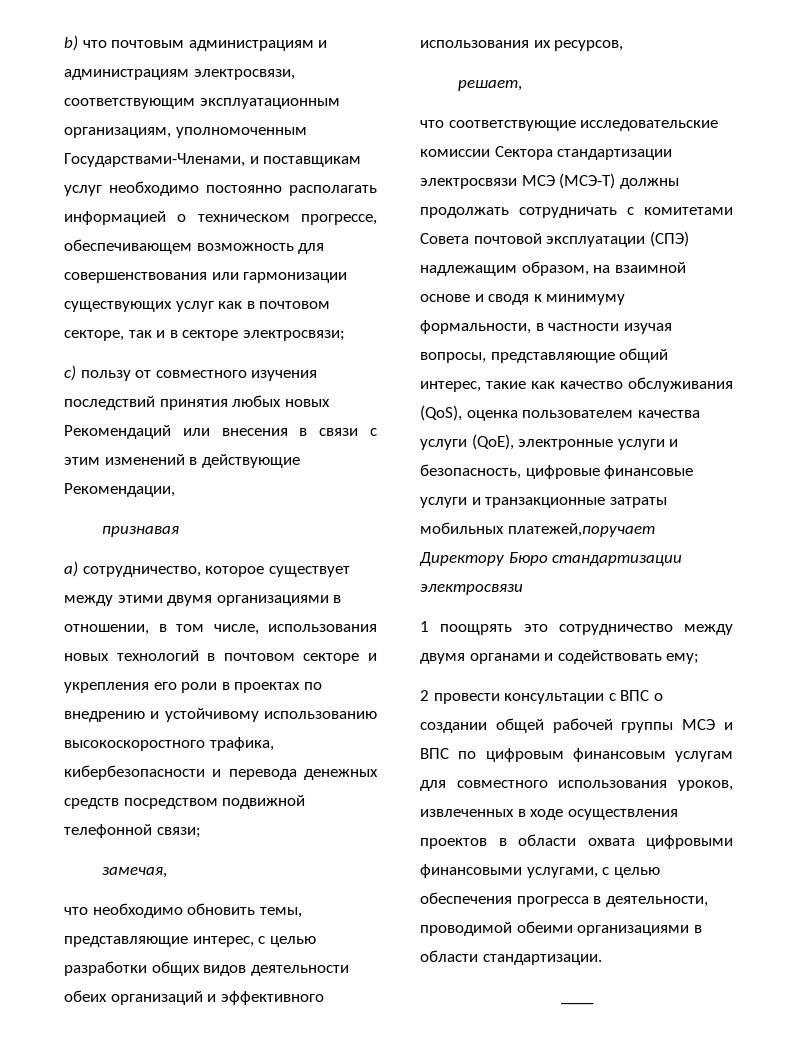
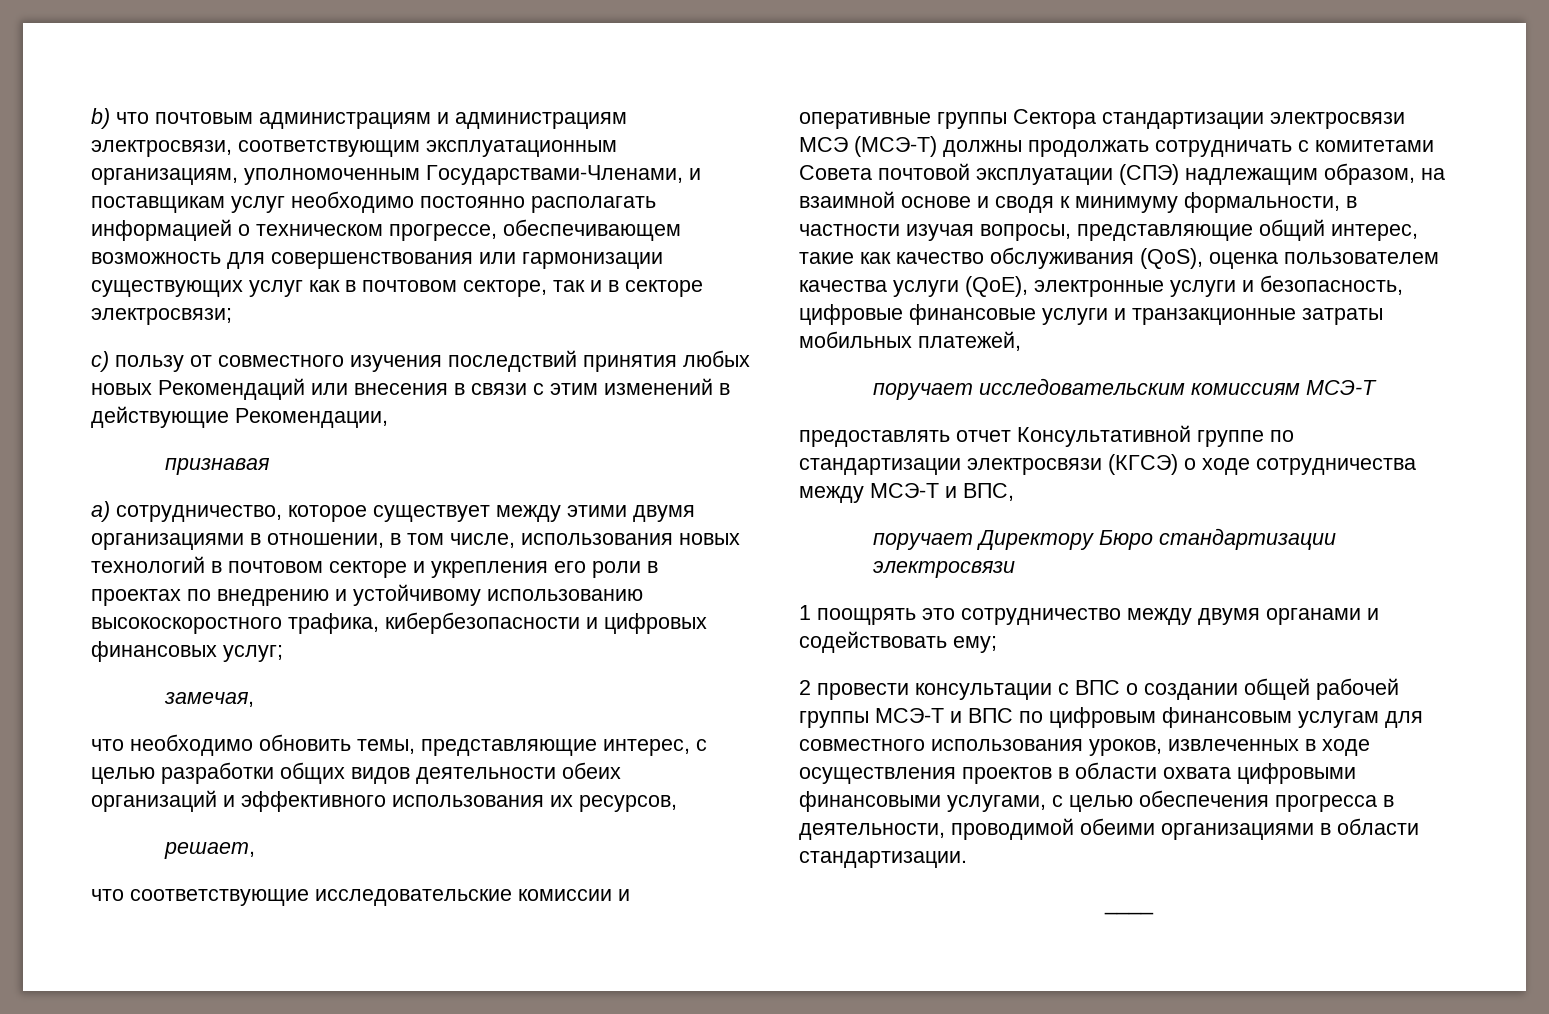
[228,769,378,780] [64,795,306,809] [64,824,201,838] перевода денежных средств посредством подвижной телефонной связи; -> [604,613,707,634] [91,641,283,662] цифровых финансовых услуг;
(490, 153) none -> [618,889,630,901] [799,112,1007,129] и оперативные группы
[507,523,655,537] платежей,поручает -> [918,331,1021,351] [872,378,1377,400] [799,425,1294,447] [799,454,1416,475] [799,483,1014,503] [872,533,973,550] платежей, // поручает исследовательским комиссиям МСЭ-T // предоставлять отчет Консультативной группе по стандартизации электросвязи (КГСЭ) о ходе сотрудничества между МСЭ-T и ВПС, // поручает
[682,719,716,730] МСЭ -> [875,708,944,723] МСЭ-T

